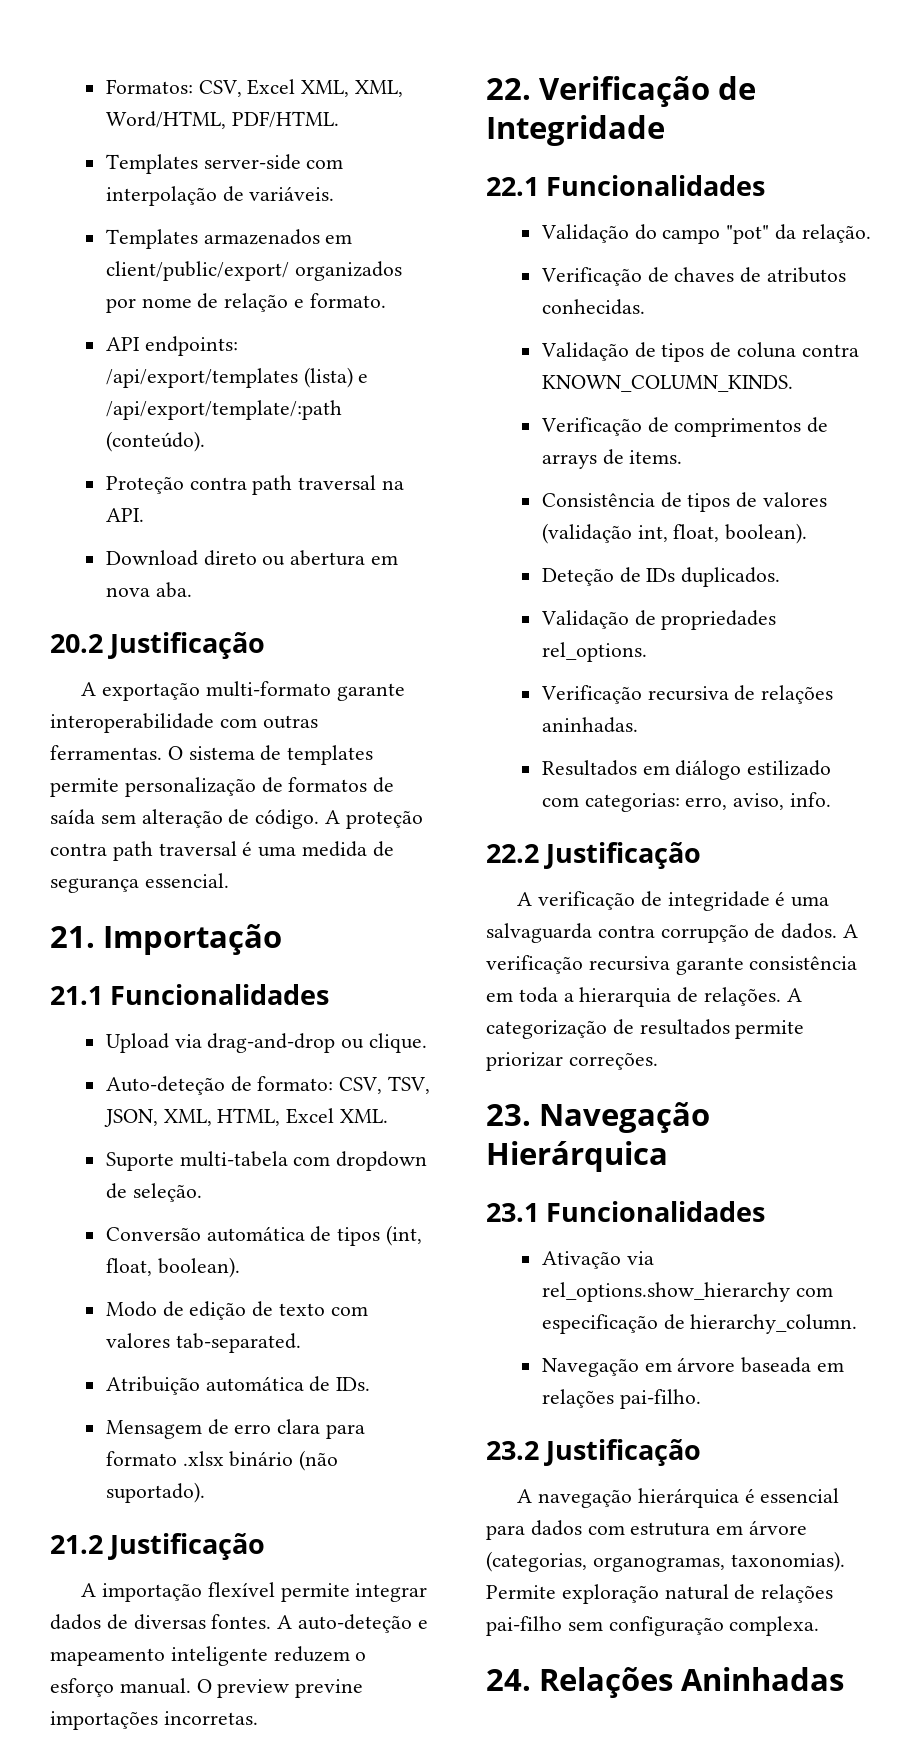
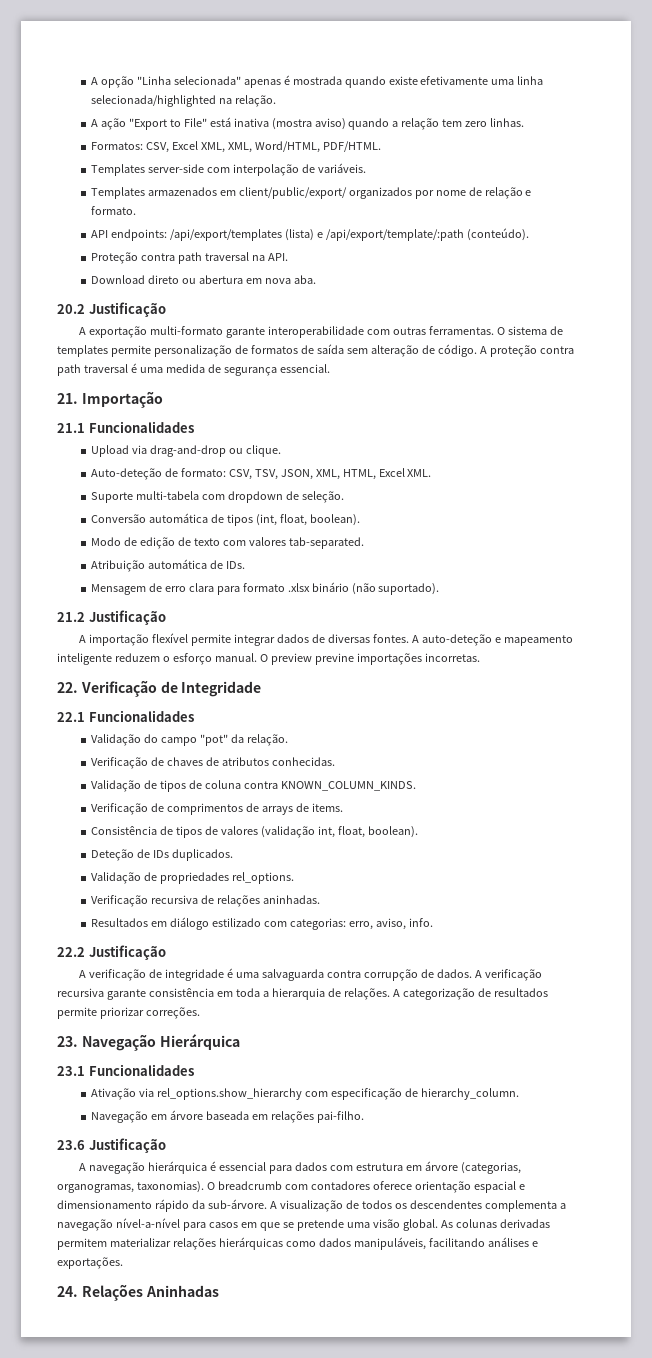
(105, 86) none -> [90,75,544,88] [90,95,276,107] [90,117,525,130] A opção "Linha selecionada" apenas é mostrada quando existe efetivamente uma linha selecionada/highlighted na relação. // A ação "Export to File" está inativa (mostra aviso) quando a relação tem zero linhas. //
[486,1441,539,1460] 23.2 -> [57,1140,85,1150] 23.6
[486,1584,834,1604] [486,1616,820,1636] Permite exploração natural de relações pai-filho sem configuração complexa. -> [206,1181,525,1193] [57,1199,566,1212] [57,1218,550,1231] [57,1237,538,1250] [57,1257,123,1269] O breadcrumb com contadores oferece orientação espacial e dimensionamento rápido da sub-árvore. A visualização de todos os descendentes complementa a navegação nível-a-nível para casos em que se pretende uma visão global. As colunas derivadas permitem materializar relações hierárquicas como dados manipuláveis, facilitando análises e exportações.

